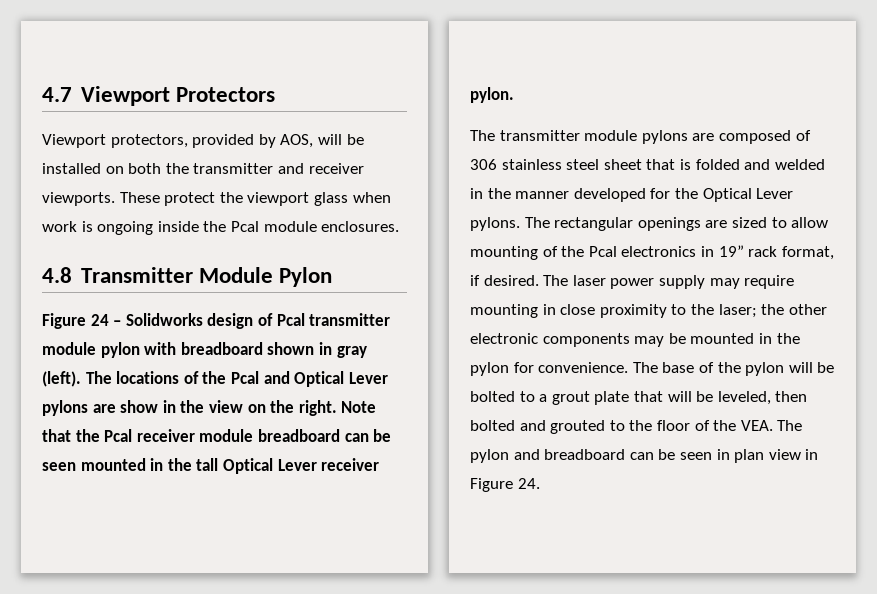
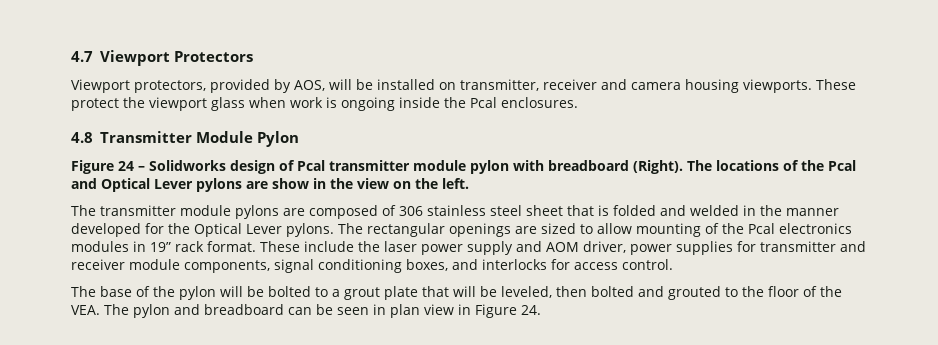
[128,163,364,174] both the transmitter and receiver -> [460,79,739,93] transmitter, receiver and camera housing
[263,221,317,232] module -> (497, 102) none
[267,342,367,358] [42,371,81,387] shown in gray (left). -> [633,160,683,174] (Right).
[298,400,377,416] [42,429,392,442] [42,458,380,474] [470,87,514,103] right. Note that the Pcal receiver module breadboard can be seen mounted in the tall Optical Lever receiver pylon. -> [442,178,469,189] left.
(697, 251) none -> [71,241,129,252] modules
[781,246,834,260] [470,275,795,289] [470,304,827,318] [470,333,800,347] [470,362,629,376] format, if desired. The laser power supply may require mounting in close proximity to the laser; the other electronic components may be mounted in the pylon for convenience. -> [207,241,866,255] [71,259,673,273] format. These include the laser power supply and AOM driver, power supplies for transmitter and receiver module components, signal conditioning boxes, and interlocks for access control. //

